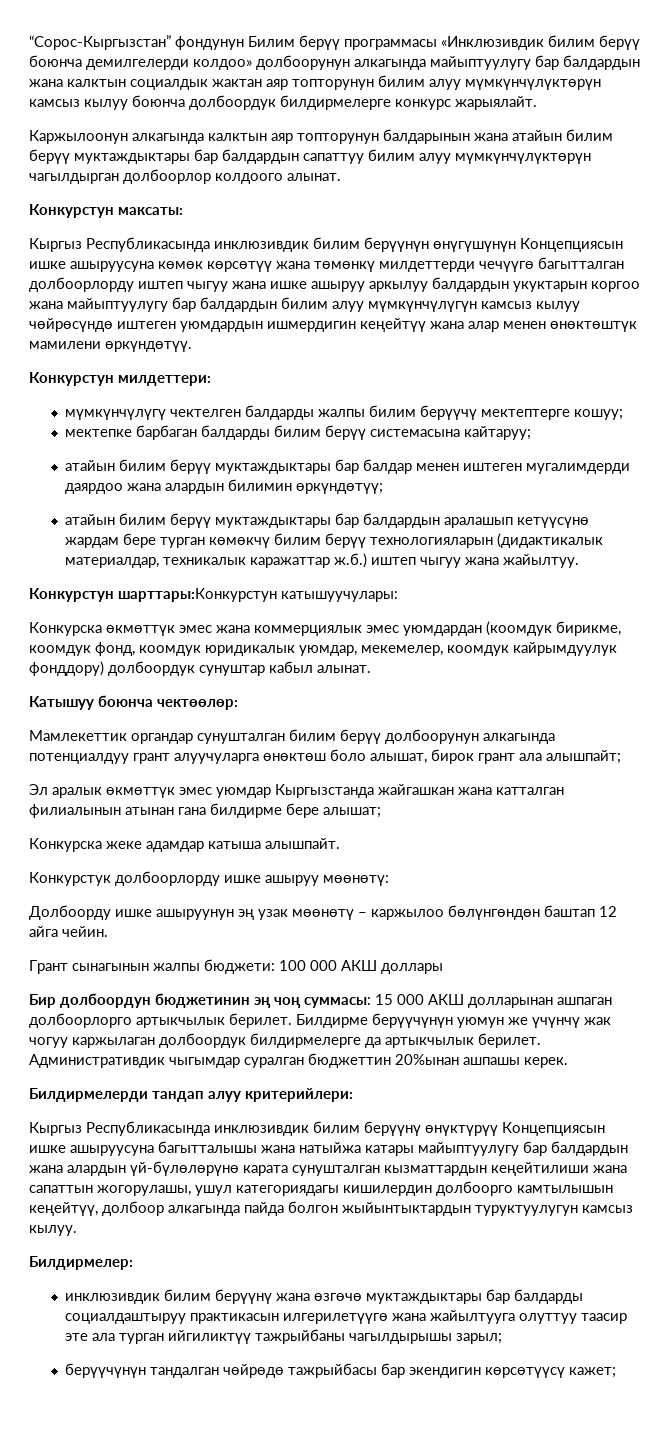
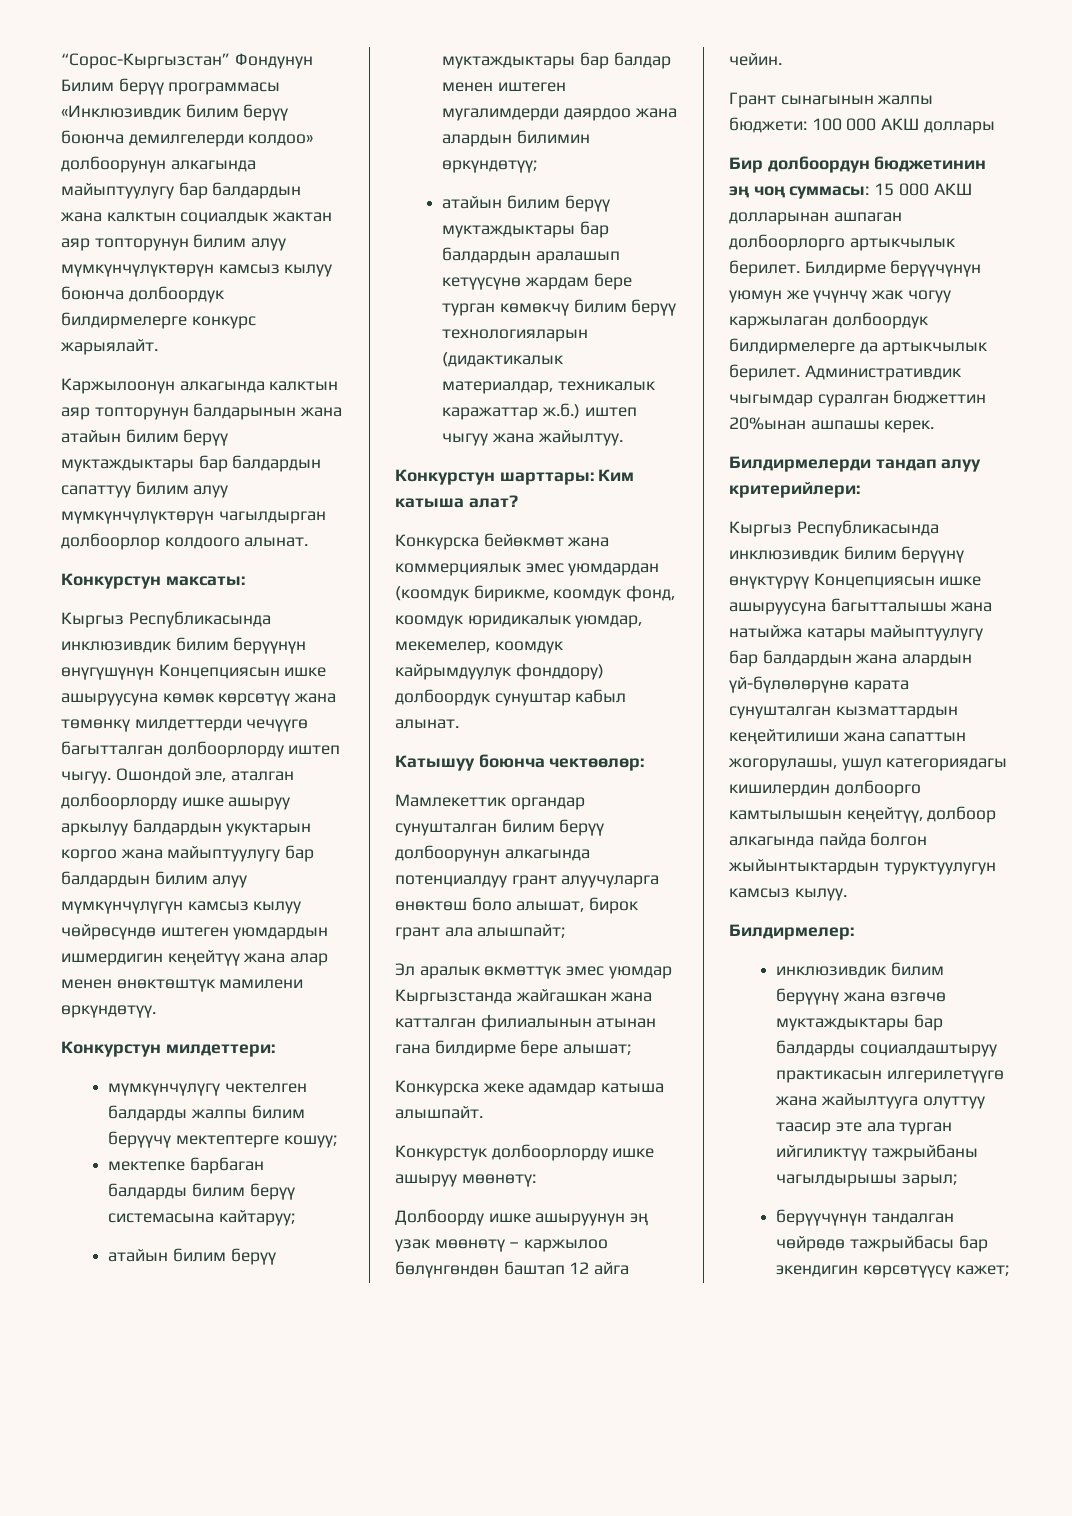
[175,36,244,50] фондунун -> [234,53,313,69] Фондунун
[187,281,266,292] чыгуу жана -> [61,768,295,784] [61,793,177,810] чыгуу. Ошондой эле, аталган долбоорлорду
[118,588,398,602] [29,622,212,636] шарттары:Конкурстун катышуучулары: // Конкурска өкмөттүк эмес -> [499,469,635,485] [395,495,518,508] [395,533,564,550] шарттары: Ким катыша алат? // Конкурска бейөкмөт

